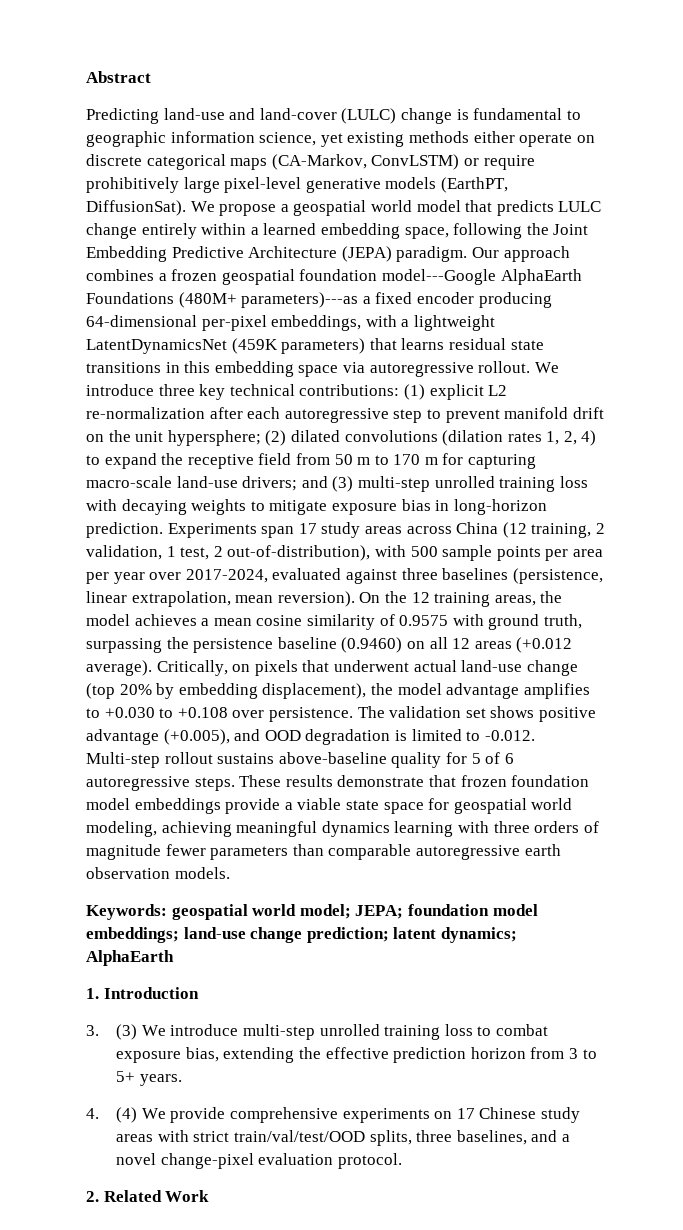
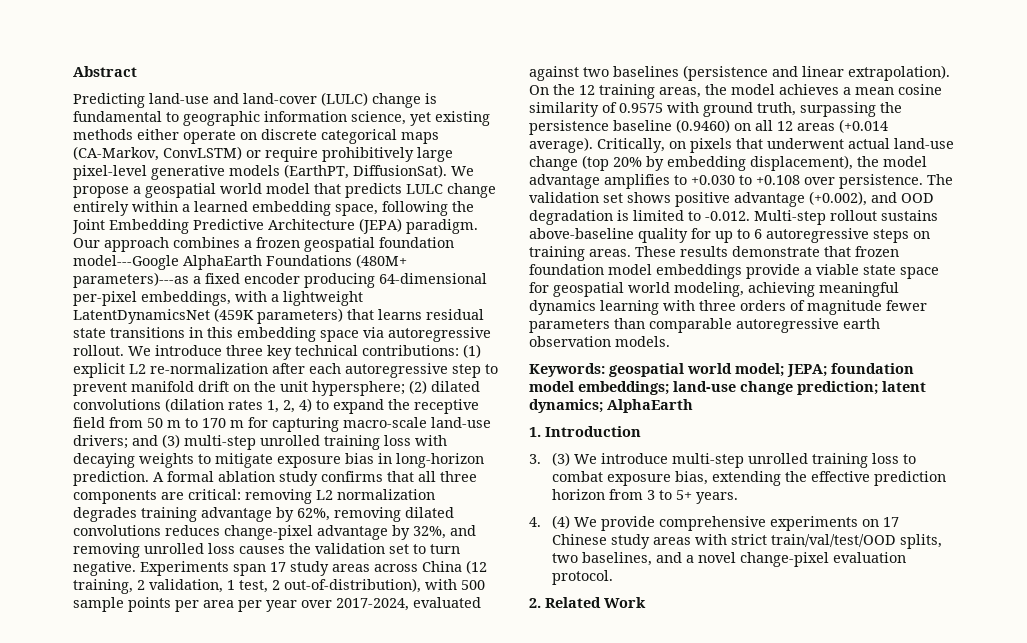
(163, 530) none -> [153,471,477,486] [73,489,435,504] [73,507,454,522] [73,525,476,540] [73,543,460,558] [73,561,136,576] A formal ablation study confirms that all three components are critical: removing L2 normalization degrades training advantage by 62%, removing dilated convolutions reduces change-pixel advantage by 32%, and removing unrolled loss causes the validation set to turn negative.
[401,568,603,584] [86,591,355,607] three baselines (persistence, linear extrapolation, mean reversion). -> [583,65,950,81] two baselines (persistence and linear extrapolation).
[516,637,573,653] (+0.012 -> [839,119,888,133] (+0.014
[163,729,230,745] (+0.005), -> [809,191,867,206] (+0.002),
[471,752,514,764] [86,776,235,791] 5 of 6 autoregressive steps. -> [715,228,930,243] [529,246,631,261] up to 6 autoregressive steps on training areas.
[416,1130,453,1142] three -> [551,553,578,563] two

